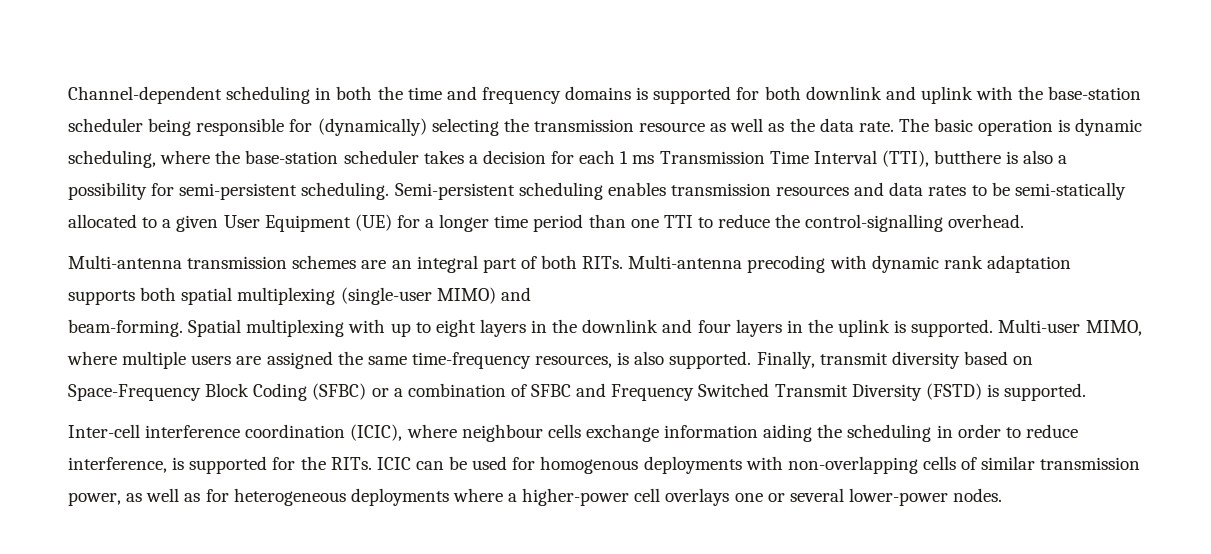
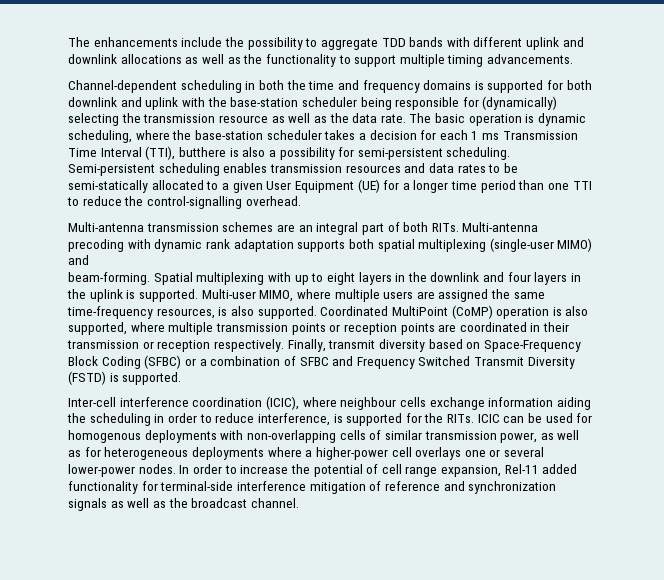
(68, 95) none -> [68,37,584,50] [68,54,574,67] The enhancements include the possibility to aggregate TDD bands with different uplink and downlink allocations as well as the functionality to support multiple timing advancements. //
(752, 360) none -> [320,305,589,319] [68,322,570,335] [67,339,284,352] Coordinated MultiPoint (CoMP) operation is also supported, where multiple transmission points or reception points are coordinated in their transmission or reception respectively.
(1003, 495) none -> [179,464,578,477] [68,481,557,494] [68,498,299,511] In order to increase the potential of cell range expansion, Rel-11 added functionality for terminal-side interference mitigation of reference and synchronization signals as well as the broadcast channel.

